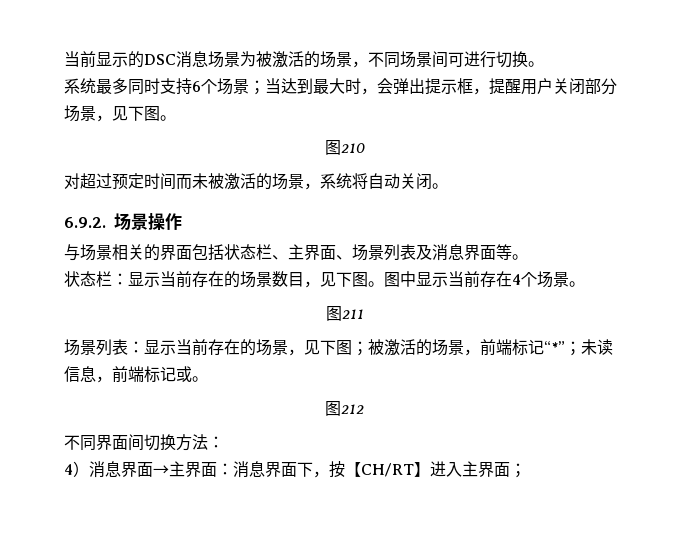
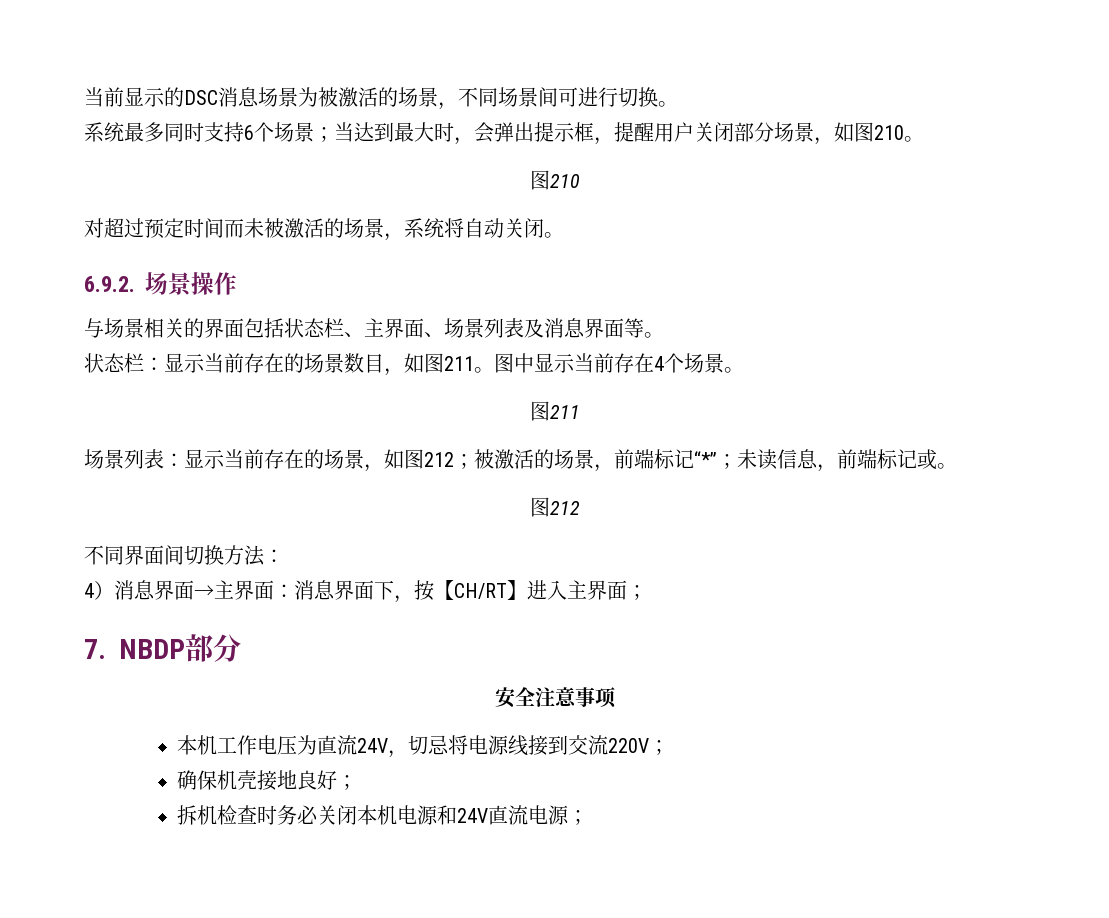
[112,106,160,121] 见下图 -> [834,122,904,142] 如图210
[320,272,368,287] 见下图 -> [404,353,474,373] 如图211
[304,340,352,355] 见下图 -> [384,449,454,469] 如图212
(526, 470) none -> [84,634,242,662] [494,687,616,708] [176,735,669,758] [176,770,357,791] [176,805,588,825] // 7. NBDP部分 // 安全注意事项 // 本机工作电压为直流24V，切忌将电源线接到交流220V； // 确保机壳接地良好； // 拆机检查时务必关闭本机电源和24V直流电源；

